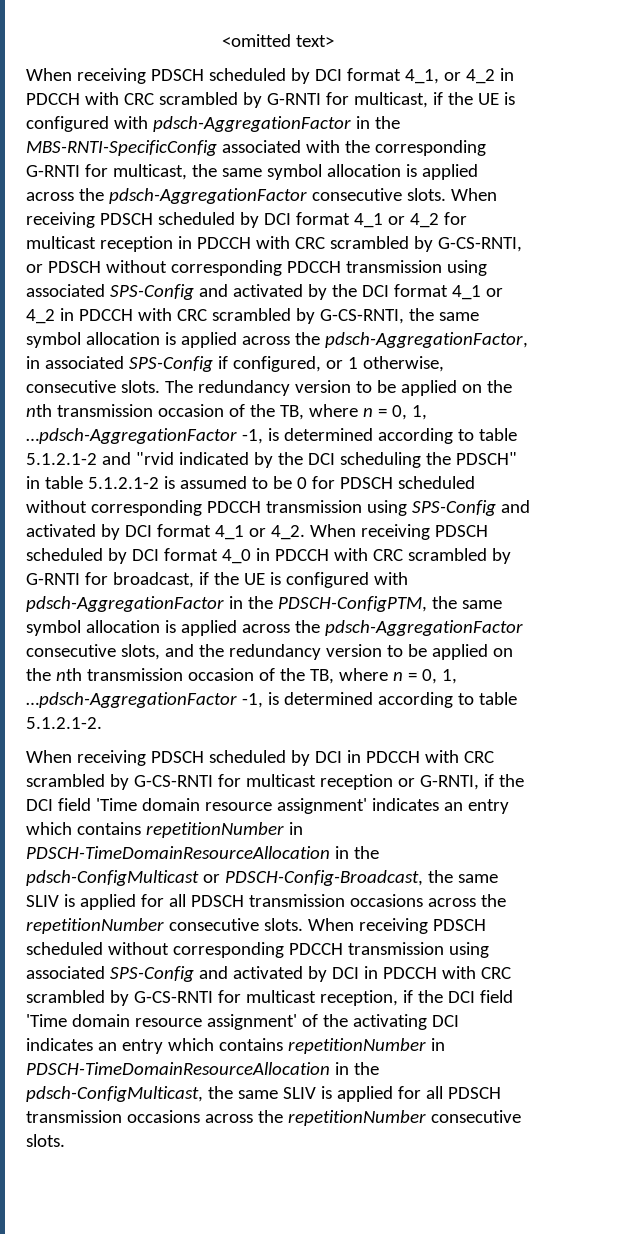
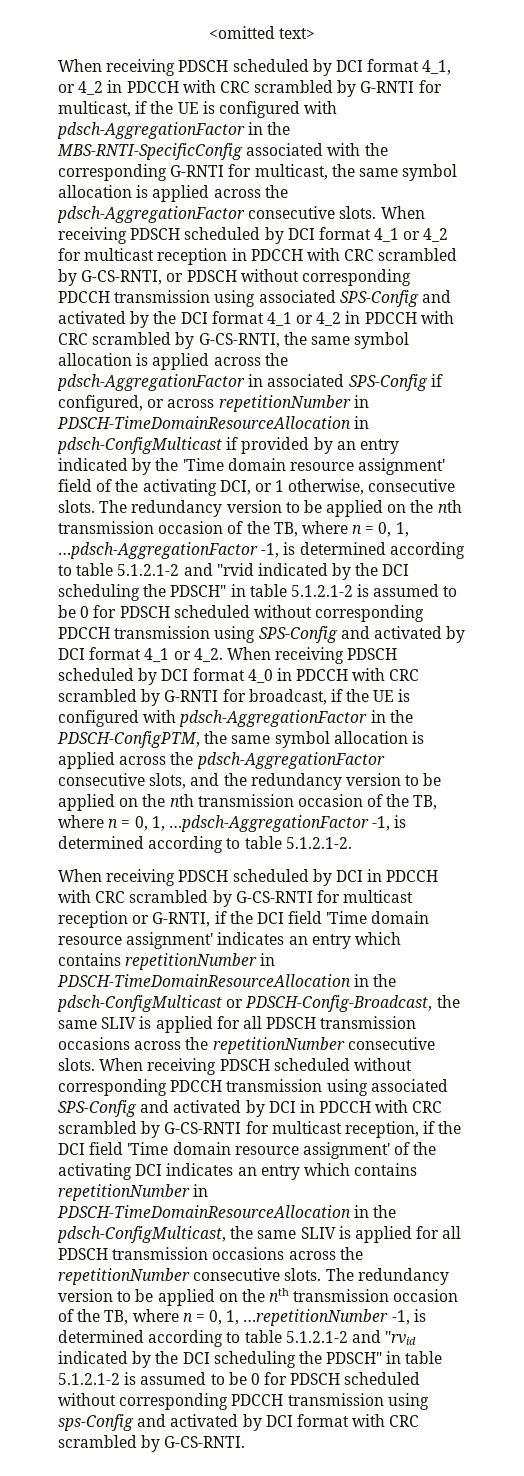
[324,332,528,348] pdsch-AggregationFactor, -> [57,374,245,391] pdsch-AggregationFactor
(343, 364) none -> [167,395,369,412] [57,416,370,429] [57,437,399,454] [58,458,446,475] [58,479,272,496] across repetitionNumber in PDSCH-TimeDomainResourceAllocation in pdsch-ConfigMulticast if provided by an entry indicated by the 'Time domain resource assignment' field of the activating DCI, or
(65, 1140) none -> [325,1268,449,1285] [58,1288,459,1306] [58,1309,426,1326] [58,1330,417,1347] [58,1351,443,1368] [58,1372,421,1385] [58,1393,429,1410] [58,1414,420,1431] [58,1435,246,1452] The redundancy version to be applied on the nth transmission occasion of the TB, where n = 0, 1, …repetitionNumber -1, is determined according to table 5.1.2.1-2 and "rvid indicated by the DCI scheduling the PDSCH" in table 5.1.2.1-2 is assumed to be 0 for PDSCH scheduled without corresponding PDCCH transmission using sps-Config and activated by DCI format with CRC scrambled by G-CS-RNTI.

